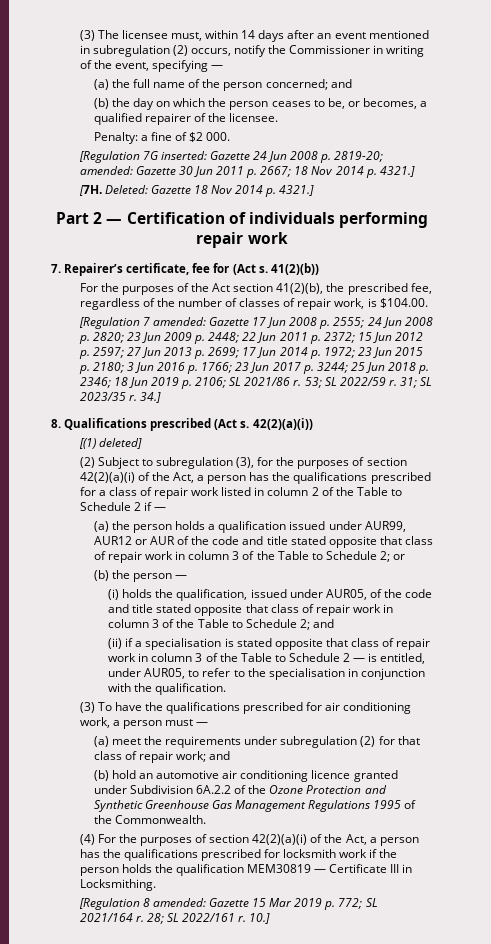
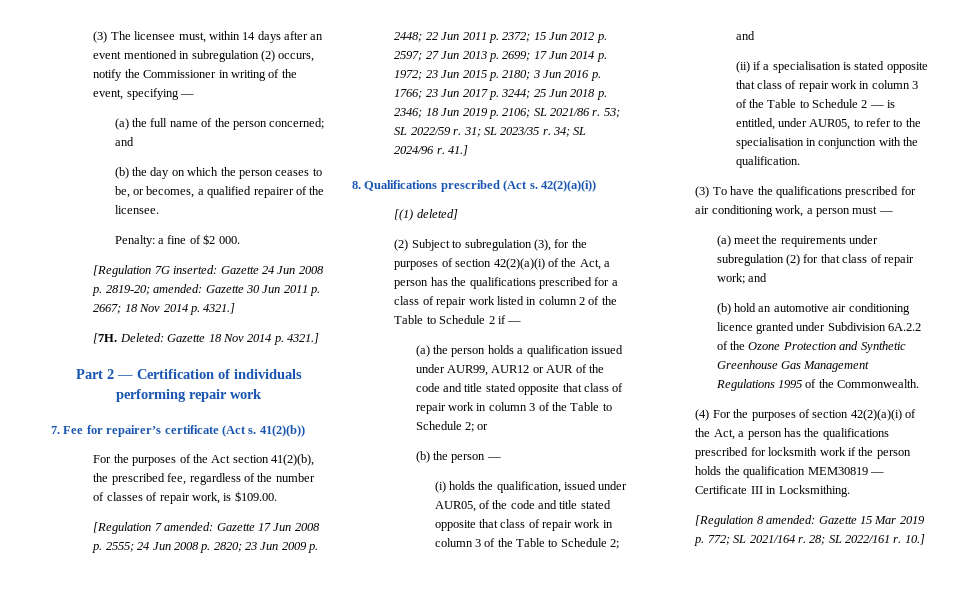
[64,263,230,276] Repairer’s certificate, fee for -> [63,425,219,437] Fee for repairer’s certificate
[379,298,428,308] $104.00. -> [234,491,277,502] $109.00.
[139,392,161,403] 34.] -> [553,127,587,137] [394,145,469,156] 34; SL 2024/96 r. 41.]

